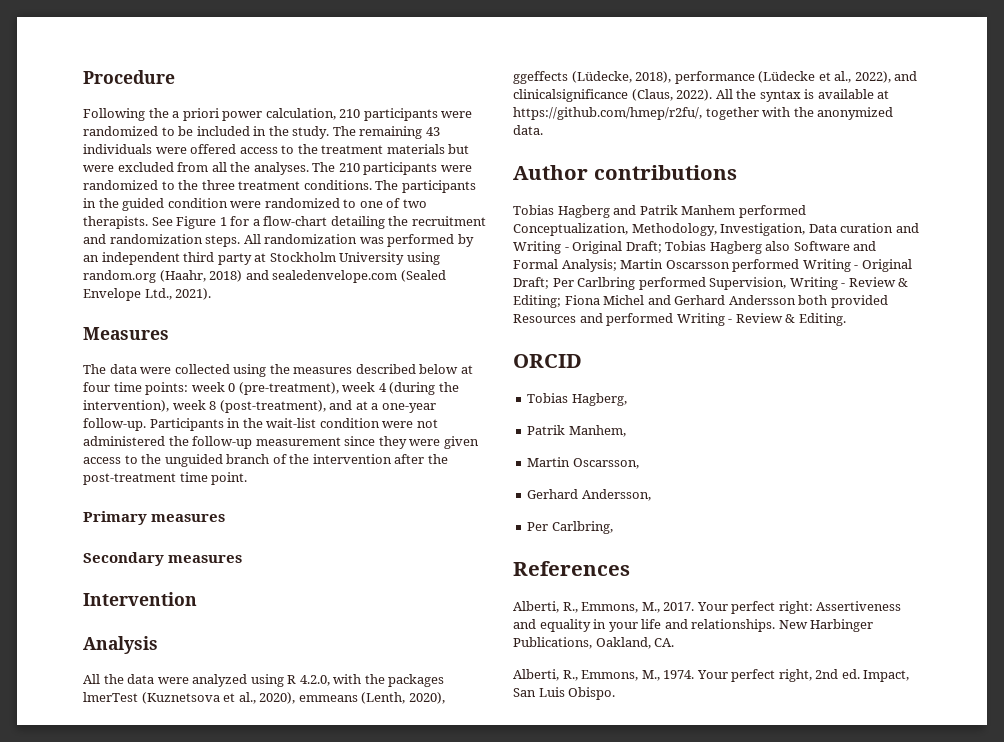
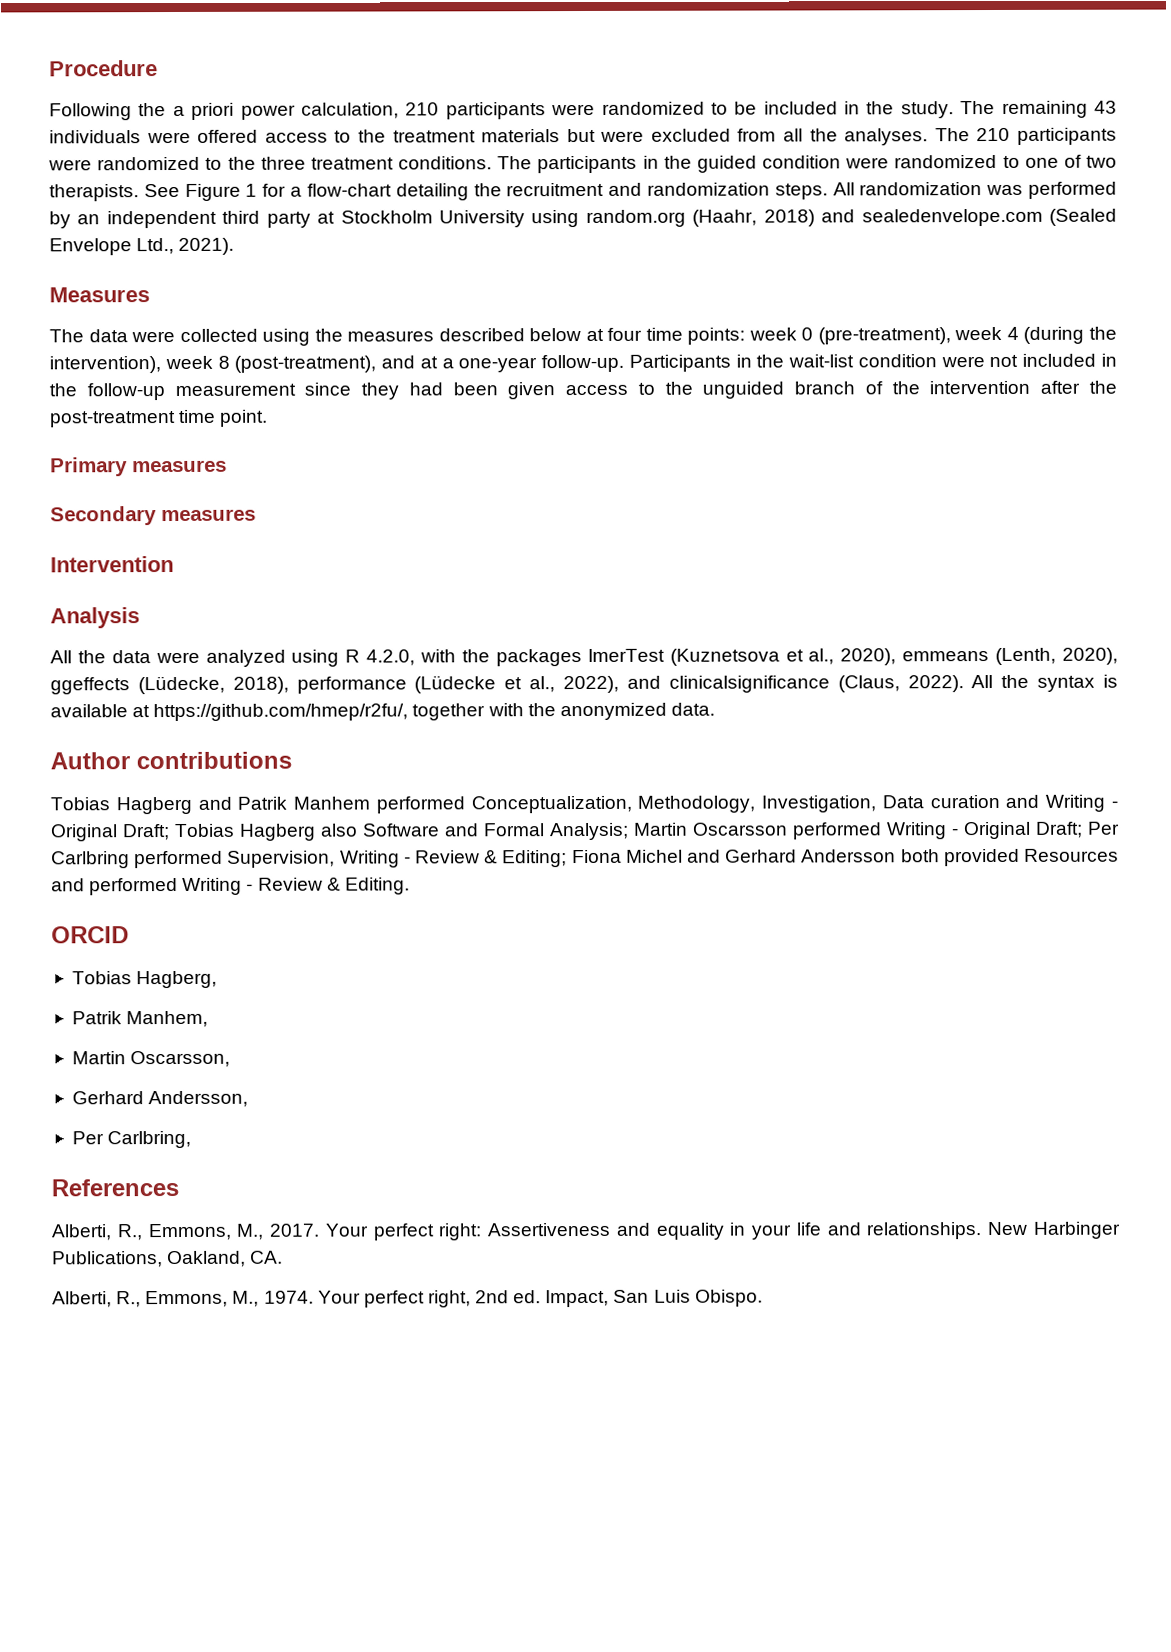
[83,436,165,446] administered -> [1022,353,1117,367] included in
[409,439,441,446] were -> [408,382,498,396] had been

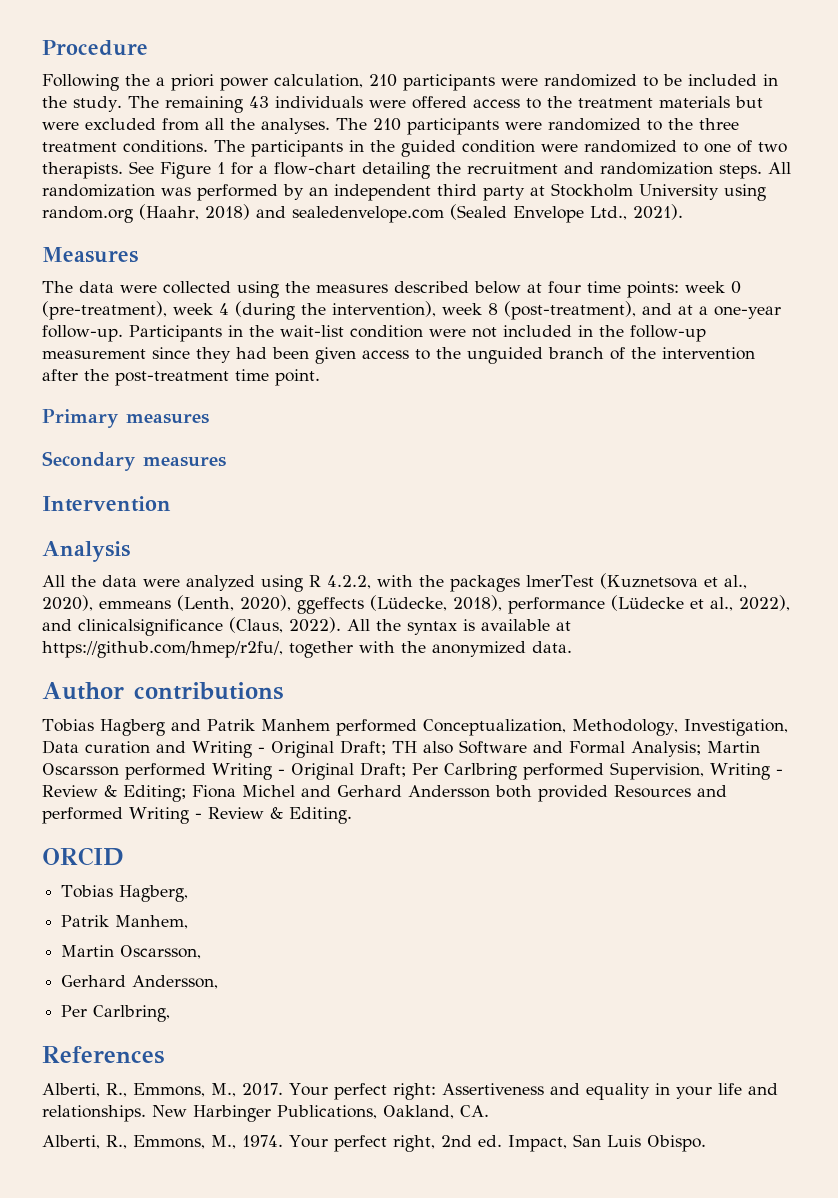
[366,649,416,666] 4.2.0, -> [327,575,371,589] 4.2.2,
[174,823,316,841] Tobias Hagberg -> [391,741,417,753] TH

